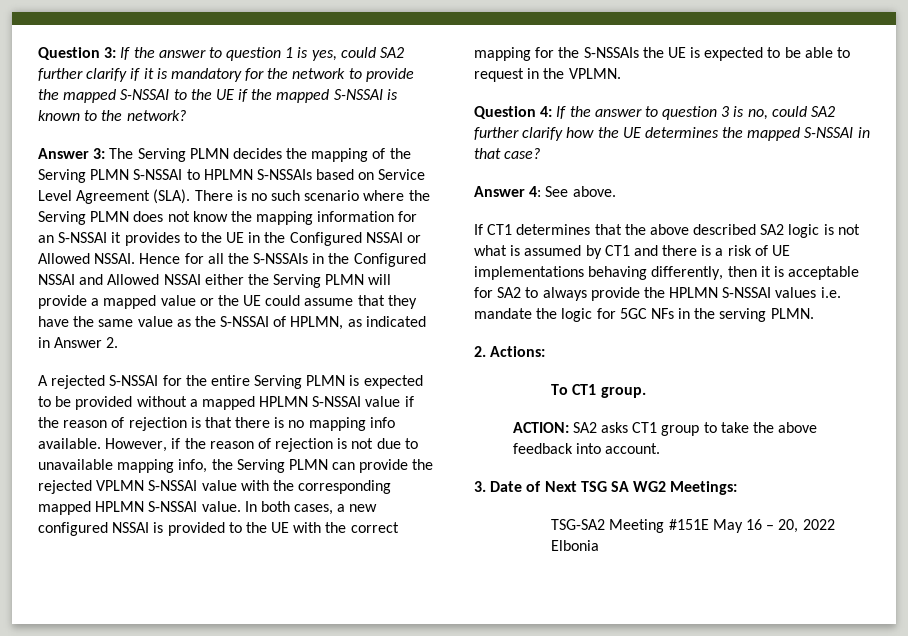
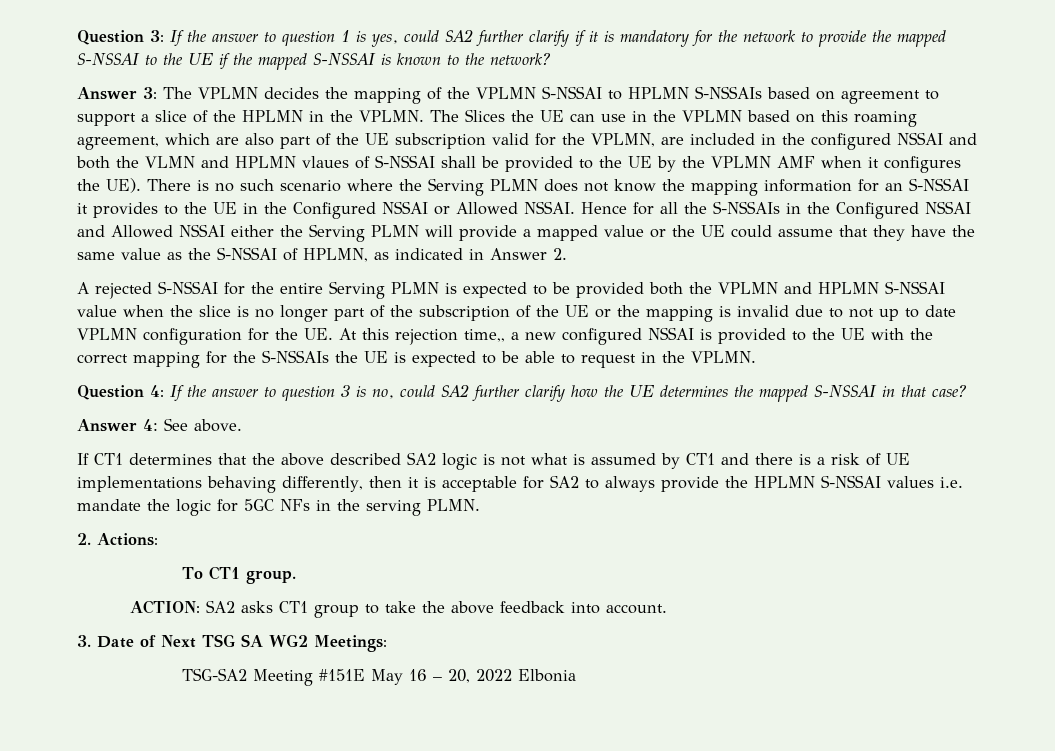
[137,148,229,162] Serving PLMN -> [198,87,258,99] VPLMN
[38,169,130,183] Serving PLMN -> [476,87,536,99] VPLMN
[378,169,426,180] [38,189,191,204] Service Level Agreement (SLA). -> [841,90,939,104] [77,109,917,127] [77,132,977,150] [76,155,961,173] [77,178,141,193] agreement to support a slice of the HPLMN in the VPLMN. The Slices the UE can use in the VPLMN based on this roaming agreement, which are also part of the UE subscription valid for the VPLMN, are included in the configured NSSAI and both the VLMN and HPLMN vlaues of S-NSSAI shall be provided to the UE by the VPLMN AMF when it configures the UE).
[136,396,414,410] [38,417,395,431] [38,438,418,452] [38,459,434,473] [38,480,392,494] [38,501,334,515] without a mapped HPLMN S-NSSAI value if the reason of rejection is that there is no mapping info available. However, if the reason of rejection is not due to unavailable mapping info, the Serving PLMN can provide the rejected VPLMN S-NSSAI value with the corresponding mapped HPLMN S-NSSAI value. In both cases, -> [649,281,945,295] [77,305,956,322] [77,328,505,345] both the VPLMN and HPLMN S-NSSAI value when the slice is no longer part of the subscription of the UE or the mapping is invalid due to not up to date VPLMN configuration for the UE. At this rejection time,,

